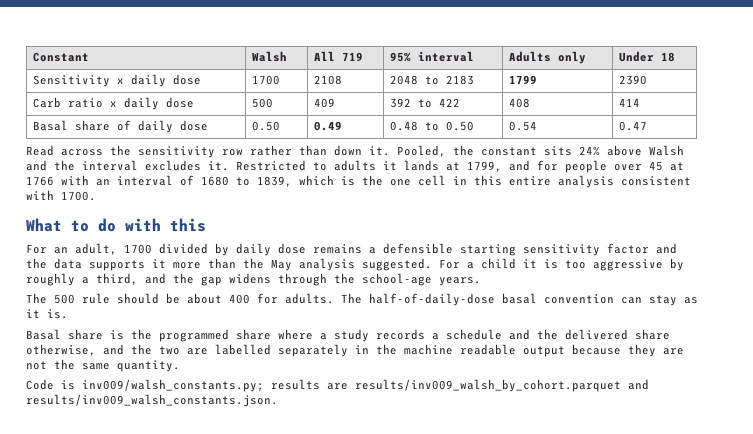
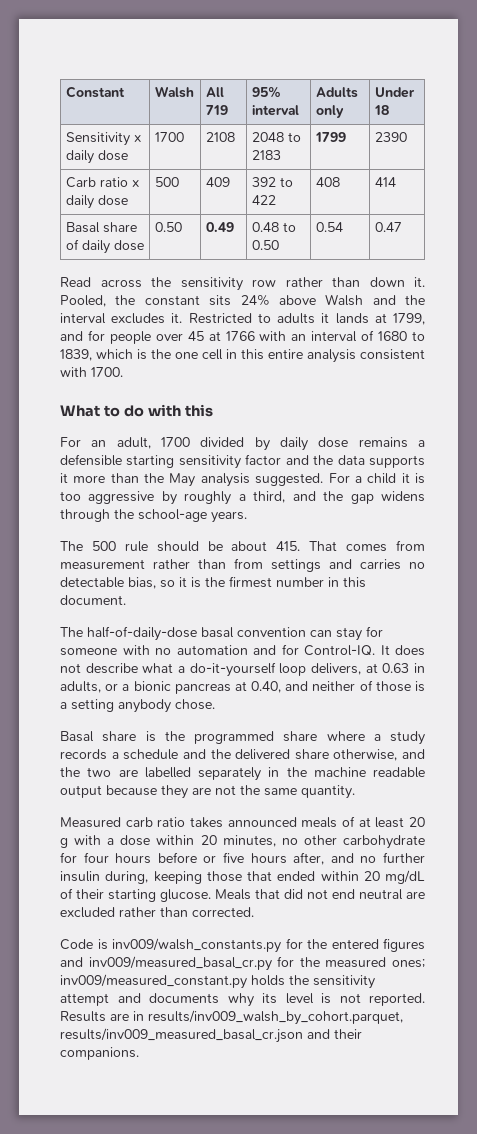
[229,293,334,304] 400 for adults. -> [276,540,425,552] [60,558,425,572] [60,576,366,589] [60,595,126,605] 415. That comes from measurement rather than from settings and carries no detectable bias, so it is the firmest number in this document. //
[684,297,698,304] [26,309,68,319] as it is. -> [366,626,383,637] [60,644,425,656] [60,662,426,677] [60,680,426,694] [60,699,215,713] for someone with no automation and for Control-IQ. It does not describe what a do-it-yourself loop delivers, at 0.63 in adults, or a bionic pancreas at 0.40, and neither of those is a setting anybody chose.
[26,379,649,392] [26,394,278,407] Code is inv009/walsh_constants.py; results are results/inv009_walsh_by_cohort.parquet and results/inv009_walsh_constants.json. -> [60,816,426,828] [60,835,425,849] [60,852,426,865] [60,870,425,884] [60,888,425,902] [60,907,254,918] [60,938,425,953] [60,956,425,971] [60,974,375,989] [60,993,425,1007] [60,1010,403,1025] [60,1028,362,1043] [60,1047,139,1060] Measured carb ratio takes announced meals of at least 20 g with a dose within 20 minutes, no other carbohydrate for four hours before or five hours after, and no further insulin during, keeping those that ended within 20 mg/dL of their starting glucose. Meals that did not end neutral are excluded rather than corrected. // Code is inv009/walsh_constants.py for the entered figures and inv009/measured_basal_cr.py for the measured ones; inv009/measured_constant.py holds the sensitivity attempt and documents why its level is not reported. Results are in results/inv009_walsh_by_cohort.parquet, results/inv009_measured_basal_cr.json and their companions.

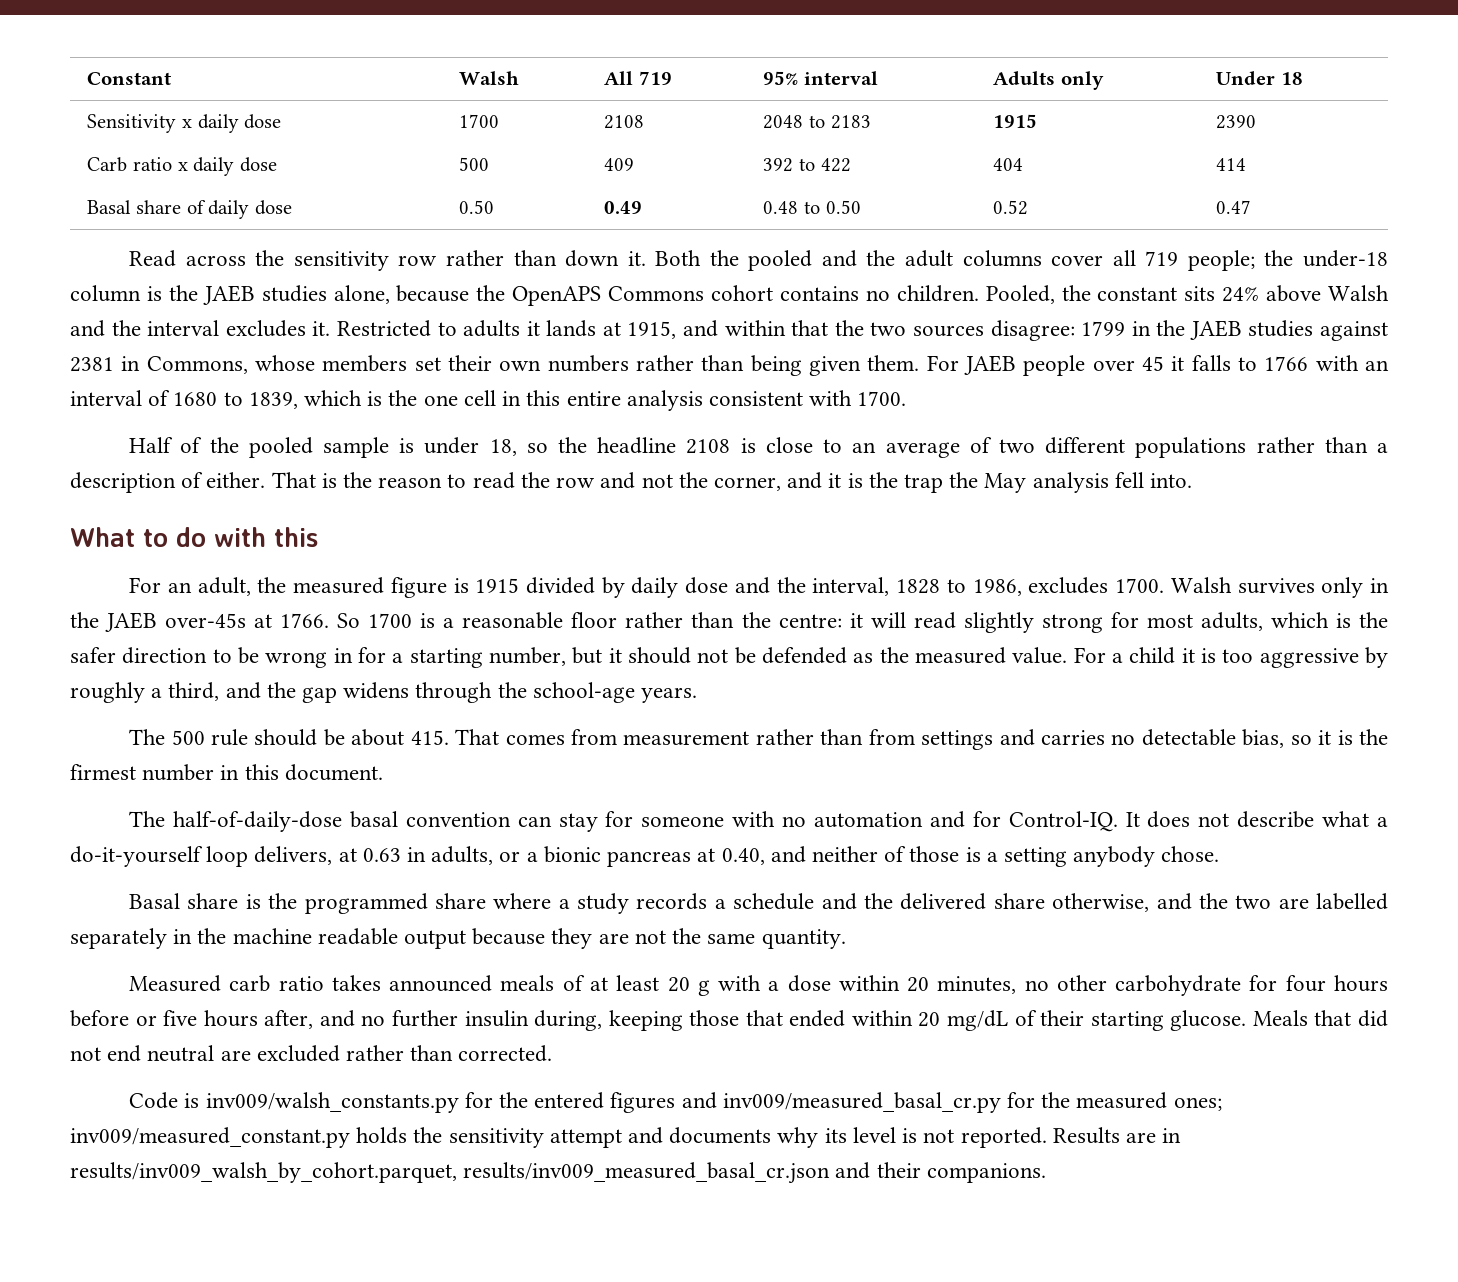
[314,132,346,142] 1799 -> [993,114,1038,128] 1915
[315,177,340,187] 408 -> [993,158,1024,171] 404
[315,222,343,232] 0.54 -> [993,200,1029,215] 0.52
(425, 282) none -> [655,250,1388,271] [70,285,979,306] Both the pooled and the adult columns cover all 719 people; the under-18 column is the JAEB studies alone, because the OpenAPS Commons cohort contains no children.
[393,313,426,325] [60,330,221,344] 1799, and for people over 45 at -> [627,320,1388,341] [70,355,1257,376] 1915, and within that the two sources disagree: 1799 in the JAEB studies against 2381 in Commons, whose members set their own numbers rather than being given them. For JAEB people over 45 it falls to
(123, 372) none -> [129,437,1388,458] [70,472,1193,493] // Half of the pooled sample is under 18, so the headline 2108 is close to an average of two different populations rather than a description of either. That is the reason to read the row and not the corner, and it is the trap the May analysis fell into.
[161,437,425,451] [60,454,425,469] [60,473,324,487] 1700 divided by daily dose remains a defensible starting sensitivity factor and the data supports it more than the May analysis suggested. -> [257,577,1390,598] [70,612,1388,633] [70,647,1068,668] the measured figure is 1915 divided by daily dose and the interval, 1828 to 1986, excludes 1700. Walsh survives only in the JAEB over-45s at 1766. So 1700 is a reasonable floor rather than the centre: it will read slightly strong for most adults, which is the safer direction to be wrong in for a starting number, but it should not be defended as the measured value.

